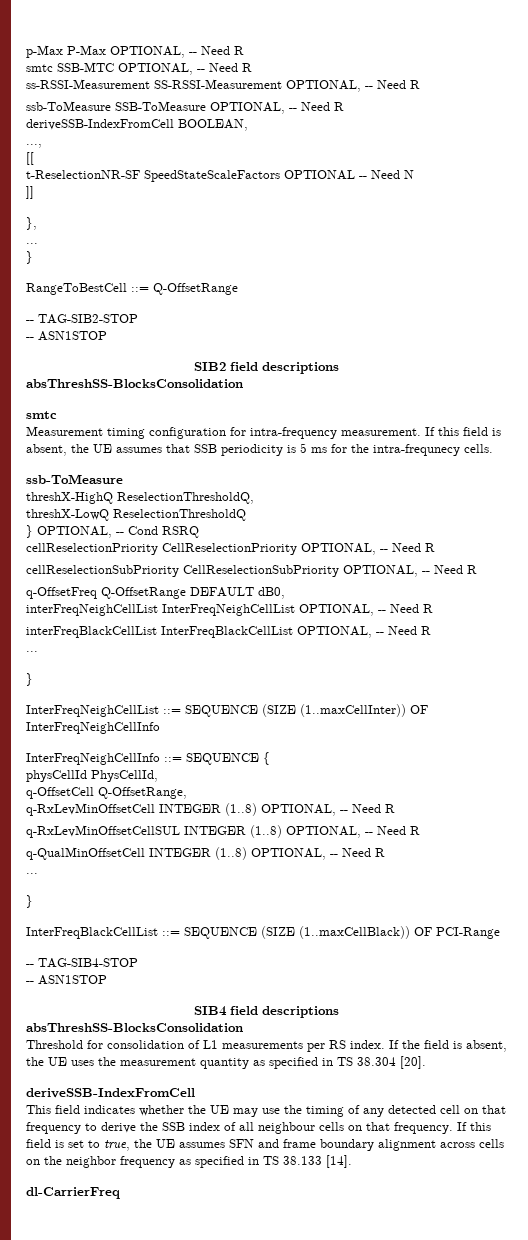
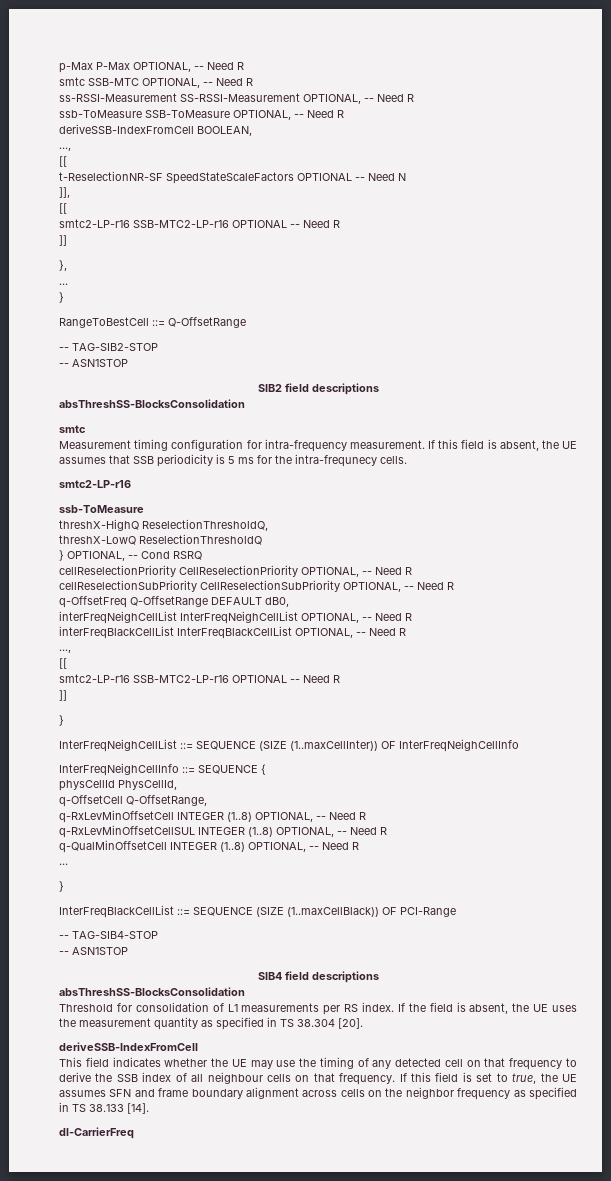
(414, 174) none -> [59,187,70,198] [59,203,67,214] [59,219,340,228] // ]], // [[ // smtc2-LP-r16 SSB-MTC2-LP-r16 OPTIONAL -- Need R
(493, 448) none -> [59,480,131,488] // smtc2-LP-r16
[26,651,38,652] ... -> [59,649,71,653] [59,658,67,669] [59,674,340,683] [59,690,67,701] ..., // [[ // smtc2-LP-r16 SSB-MTC2-LP-r16 OPTIONAL -- Need R // ]]

